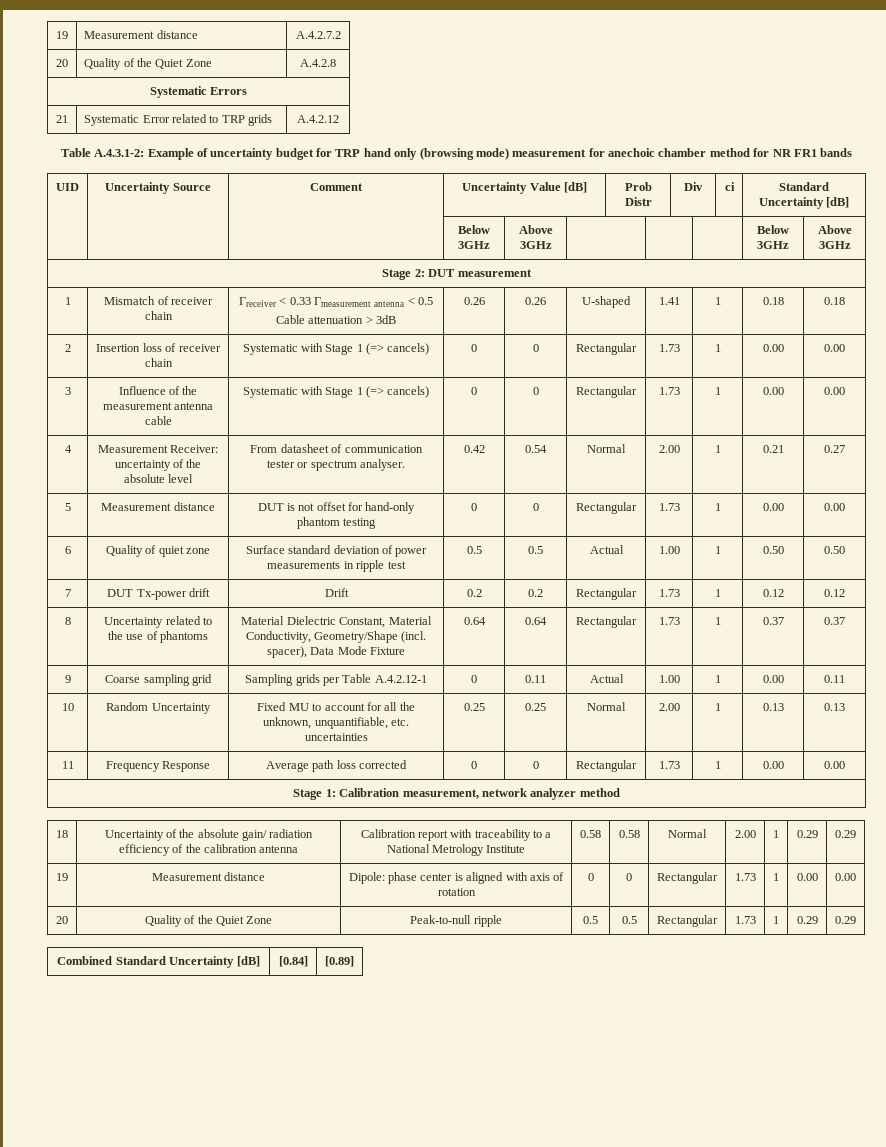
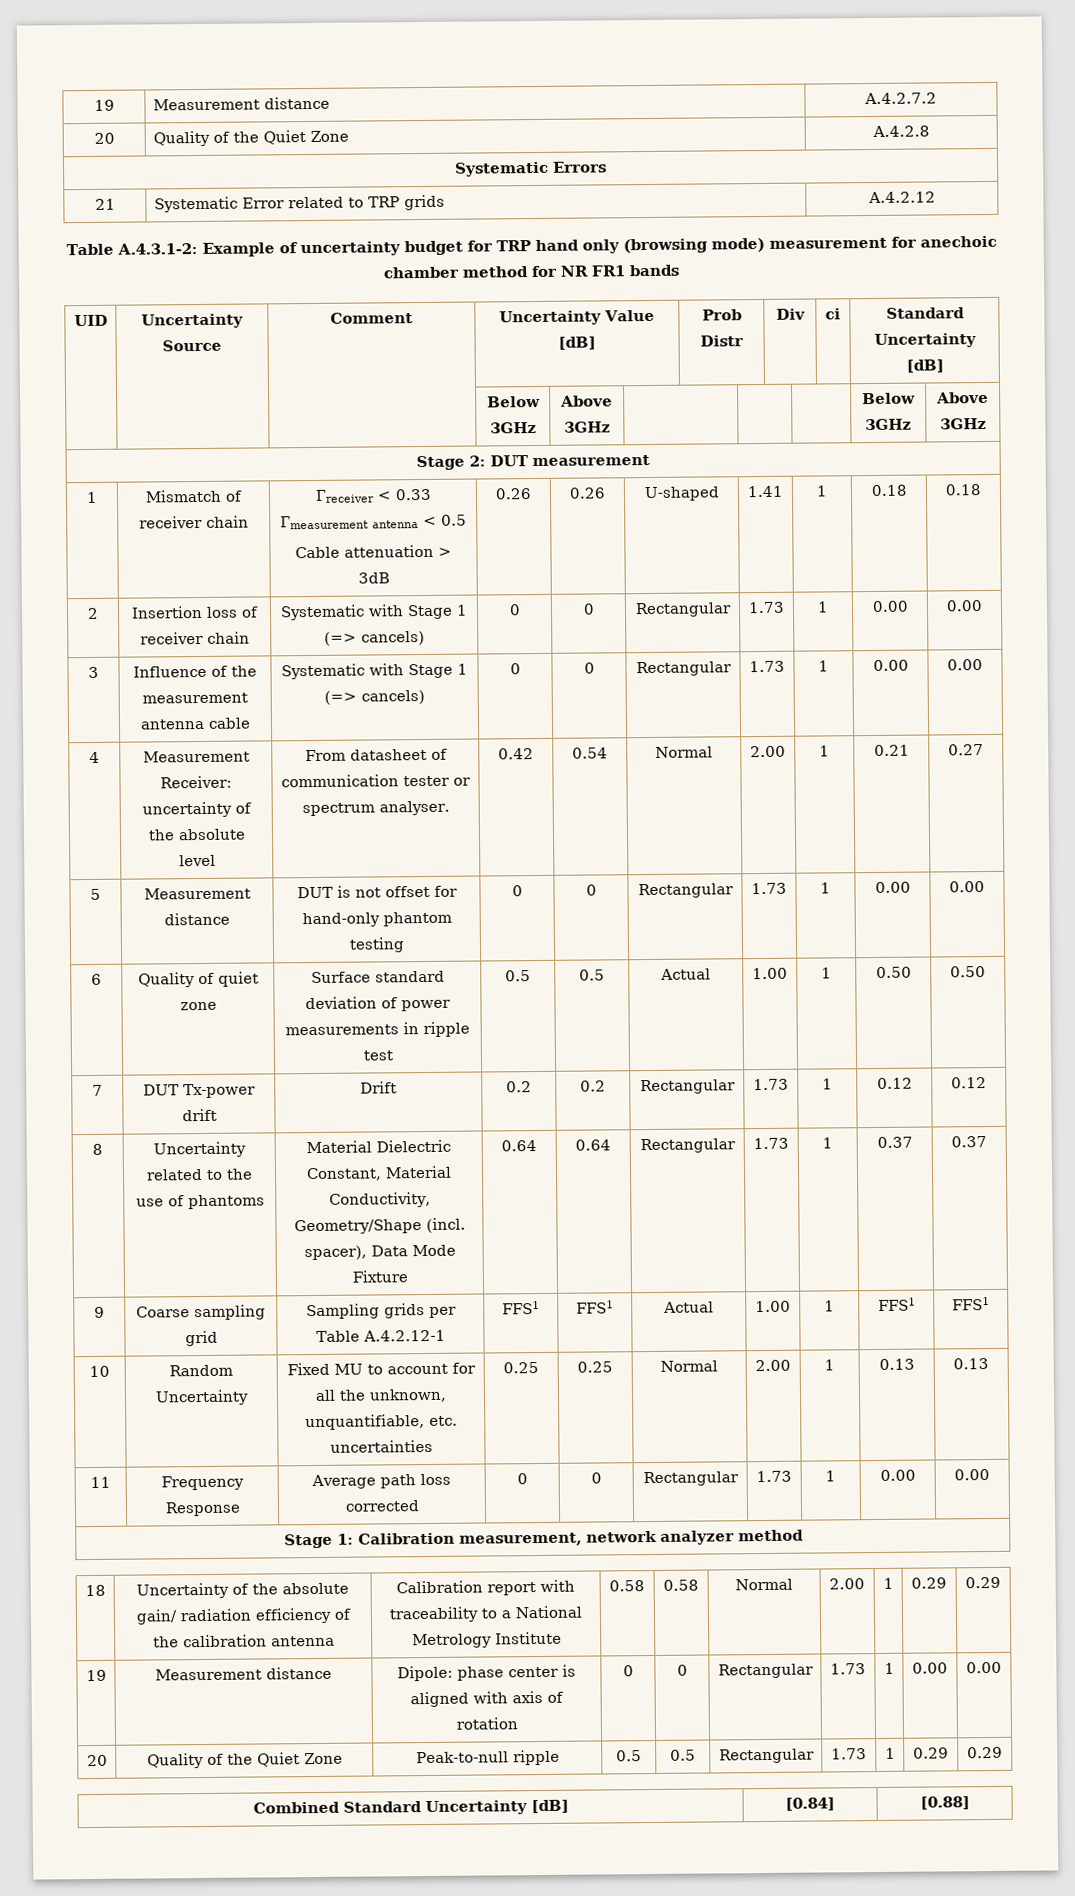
[471,675,477,683] [525,675,546,683] [589,674,624,683] [658,675,680,683] [714,675,721,683] [762,675,784,683] [824,675,845,683] 0 | 0.11 | Actual | 1.00 | 1 | 0.00 | 0.11 -> [502,1300,540,1315] [576,1300,614,1314] [663,1301,714,1313] [755,1300,791,1313] [824,1300,835,1312] [877,1297,916,1311] [952,1296,990,1311] FFS1 | FFS1 | Actual | 1.00 | 1 | FFS1 | FFS1
[325,956,354,967] [0.89] -> [919,1796,970,1810] [0.88]

